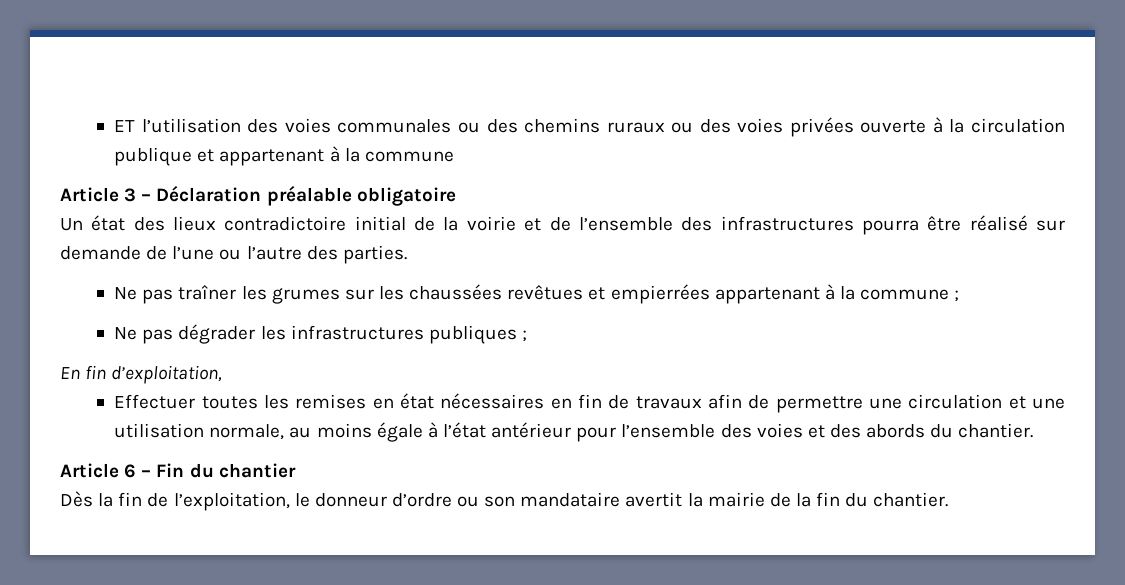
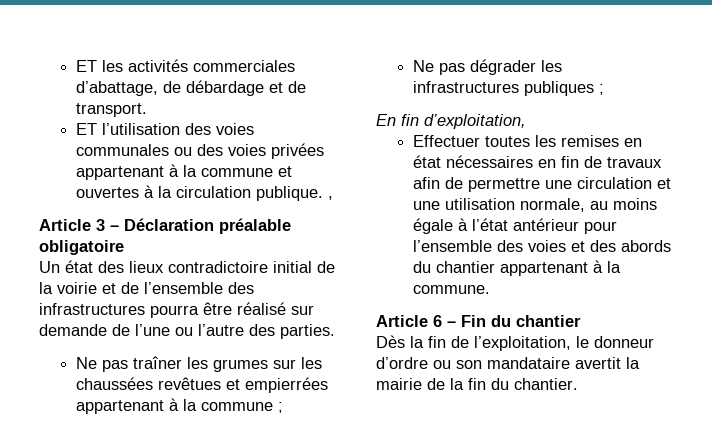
[114,120,136,132] ET -> [76,59,296,72] [76,80,307,96] [76,103,148,117] [76,123,98,135] ET les activités commerciales d’abattage, de débardage et de transport. // ET
[524,117,1066,137] [114,146,454,166] chemins ruraux ou des voies privées ouverte à la circulation publique et appartenant à la commune -> [228,143,325,159] [76,164,293,180] [76,185,334,201] voies privées appartenant à la commune et ouvertes à la circulation publique. ,
[958,423,1034,438] chantier. -> [436,260,622,276] [413,285,491,294] chantier appartenant à la commune.

